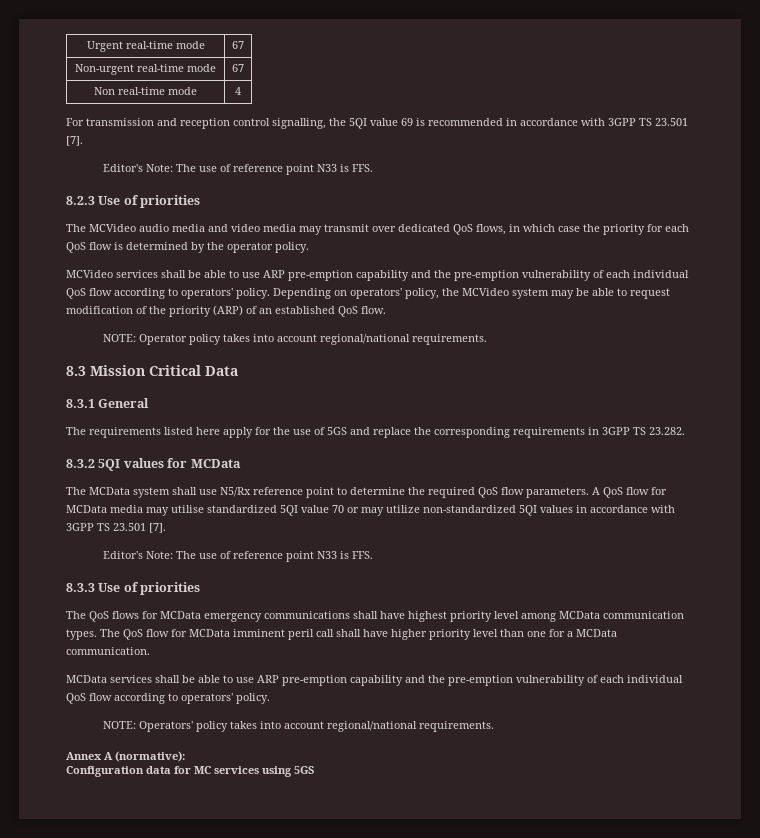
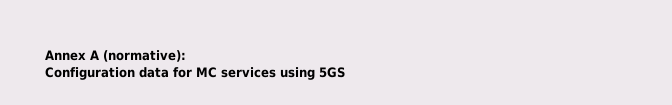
[86,41,205,52] [232,41,244,49] [75,64,216,75] [232,64,244,72] [94,87,197,95] [235,87,241,95] [66,118,688,129] [66,136,83,146] [102,164,373,175] [66,195,201,208] [66,224,689,235] [66,242,309,253] [66,270,689,281] [66,288,670,299] [66,305,386,317] [102,334,487,345] [66,365,238,376] [66,398,150,408] [66,427,685,438] [66,458,241,471] [66,487,667,498] [66,505,675,516] [66,523,166,533] [102,551,373,562] [66,582,201,595] [66,611,684,622] [66,629,617,640] [66,647,150,655] [66,675,683,686] [66,693,270,704] [102,721,494,732] Urgent real-time mode | 67 // Non-urgent real-time mode | 67 // Non real-time mode | 4 // For transmission and reception control signalling, the 5QI value 69 is recommended in accordance with 3GPP TS 23.501 [7]. // Editor's Note: The use of reference point N33 is FFS. // 8.2.3 Use of priorities // The MCVideo audio media and video media may transmit over dedicated QoS flows, in which case the priority for each QoS flow is determined by the operator policy. // MCVideo services shall be able to use ARP pre-emption capability and the pre-emption vulnerability of each individual QoS flow according to operators' policy. Depending on operators' policy, the MCVideo system may be able to request modification of the priority (ARP) of an established QoS flow. // NOTE: Operator policy takes into account regional/national requirements. // 8.3 Mission Critical Data // 8.3.1 General // The requirements listed here apply for the use of 5GS and replace the corresponding requirements in 3GPP TS 23.282. // 8.3.2 5QI values for MCData // The MCData system shall use N5/Rx reference point to determine the required QoS flow parameters. A QoS flow for MCData media may utilise standardized 5QI value 70 or may utilize non-standardized 5QI values in accordance with 3GPP TS 23.501 [7]. // Editor's Note: The use of reference point N33 is FFS. // 8.3.3 Use of priorities // The QoS flows for MCData emergency communications shall have highest priority level among MCData communication types. The QoS flow for MCData imminent peril call shall have higher priority level than one for a MCData communication. // MCData services shall be able to use ARP pre-emption capability and the pre-emption vulnerability of each individual QoS flow according to operators' policy. // NOTE: Operators' policy takes into account regional/national requirements. // -> (45, 55) none

